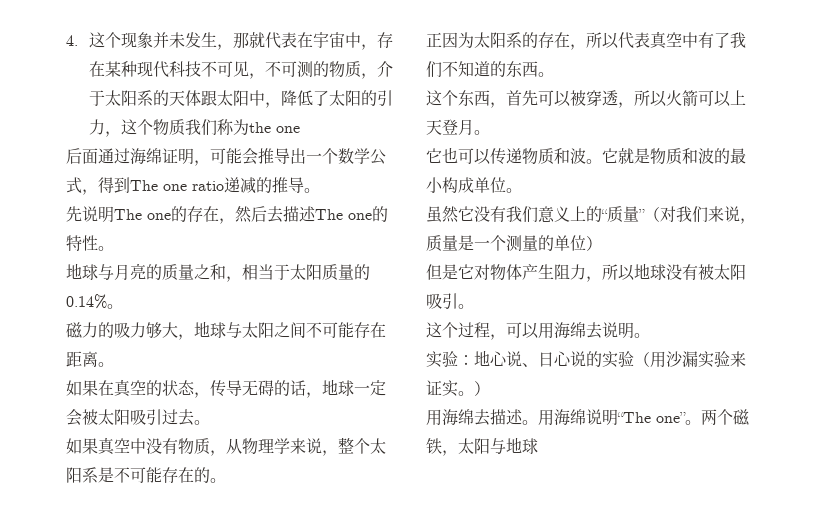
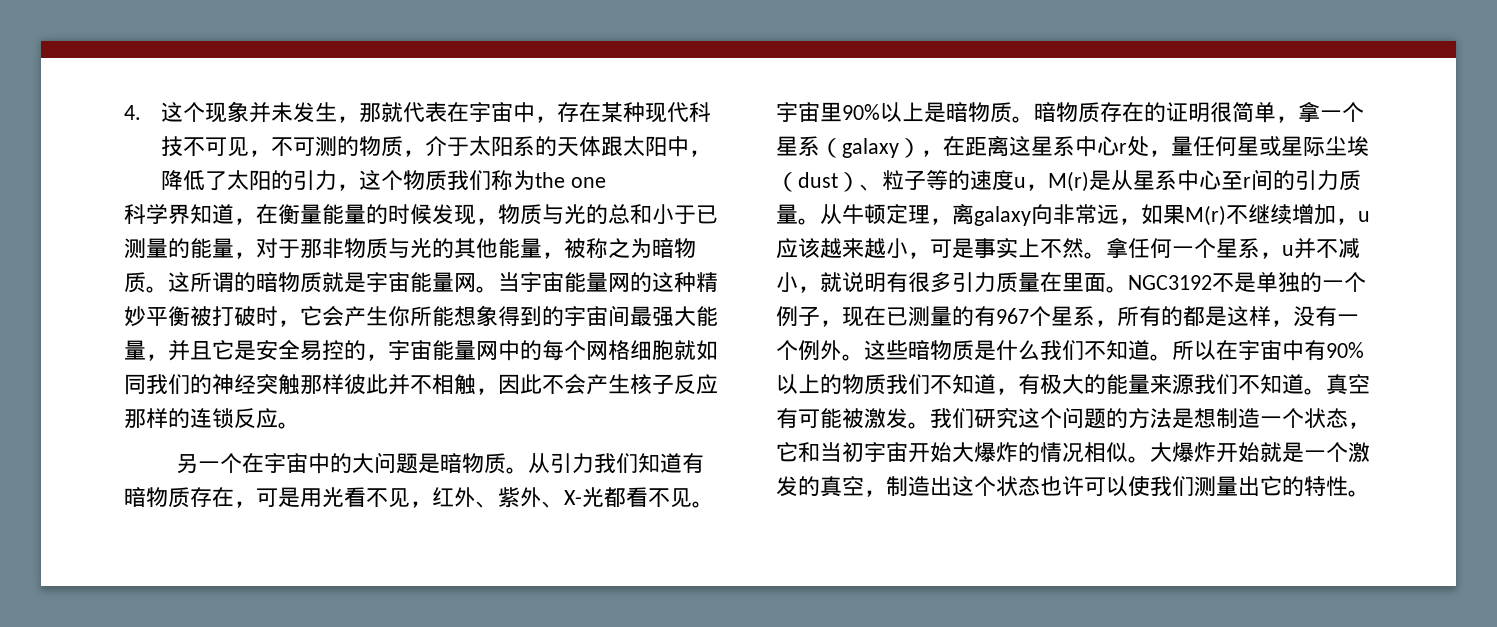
[66,148,386,166] [66,177,320,195] [66,206,388,224] [66,235,114,252] [66,263,370,282] [66,294,123,309] [66,321,386,340] [66,351,114,367] [66,379,386,398] [66,409,210,426] [66,437,386,456] [66,467,226,483] [426,31,746,50] [426,61,554,78] [426,90,746,108] [426,119,490,135] [426,147,746,165] [426,177,522,193] [426,206,756,224] [426,235,602,252] [426,263,746,282] [426,293,474,310] [426,322,650,340] [426,350,746,368] [426,380,490,397] [426,409,750,426] [426,437,538,456] 后面通过海绵证明，可能会推导出一个数学公式，得到The one ratio递减的推导。 // 先说明The one的存在，然后去描述The one的特性。 // 地球与月亮的质量之和，相当于太阳质量的0.14%。 // 磁力的吸力够大，地球与太阳之间不可能存在距离。 // 如果在真空的状态，传导无碍的话，地球一定会被太阳吸引过去。 // 如果真空中没有物质，从物理学来说，整个太阳系是不可能存在的。 // 正因为太阳系的存在，所以代表真空中有了我们不知道的东西。 // 这个东西，首先可以被穿透，所以火箭可以上天登月。 // 它也可以传递物质和波。它就是物质和波的最小构成单位。 // 虽然它没有我们意义上的“质量”（对我们来说，质量是一个测量的单位） // 但是它对物体产生阻力，所以地球没有被太阳吸引。 // 这个过程，可以用海绵去说明。 // 实验：地心说、日心说的实验（用沙漏实验来证实。） // 用海绵去描述。用海绵说明“The one”。两个磁铁，太阳与地球 -> [124,204,718,225] [124,238,696,259] [124,272,718,293] [124,305,718,327] [124,340,718,361] [124,373,718,395] [124,408,300,429] [175,452,704,474] [124,487,714,508] [776,102,1364,123] [776,135,1369,158] [776,169,1361,192] [776,203,1370,226] [776,238,1360,259] [776,272,1366,293] [776,306,1359,327] [776,340,1364,361] [776,374,1370,395] [776,407,1370,429] [776,442,1370,463] [776,476,1370,497] 科学界知道，在衡量能量的时候发现，物质与光的总和小于已测量的能量，对于那非物质与光的其他能量，被称之为暗物质。这所谓的暗物质就是宇宙能量网。当宇宙能量网的这种精妙平衡被打破时，它会产生你所能想象得到的宇宙间最强大能量，并且它是安全易控的，宇宙能量网中的每个网格细胞就如同我们的神经突触那样彼此并不相触，因此不会产生核子反应那样的连锁反应。 // 另一个在宇宙中的大问题是暗物质。从引力我们知道有暗物质存在，可是用光看不见，红外、紫外、X-光都看不见。宇宙里90%以上是暗物质。暗物质存在的证明很简单，拿一个星系（galaxy），在距离这星系中心r处，量任何星或星际尘埃（dust）、粒子等的速度u，M(r)是从星系中心至r间的引力质量。从牛顿定理，离galaxy向非常远，如果M(r)不继续增加，u应该越来越小，可是事实上不然。拿任何一个星系，u并不减小，就说明有很多引力质量在里面。NGC3192不是单独的一个例子，现在已测量的有967个星系，所有的都是这样，没有一个例外。这些暗物质是什么我们不知道。所以在宇宙中有90%以上的物质我们不知道，有极大的能量来源我们不知道。真空有可能被激发。我们研究这个问题的方法是想制造一个状态，它和当初宇宙开始大爆炸的情况相似。大爆炸开始就是一个激发的真空，制造出这个状态也许可以使我们测量出它的特性。

